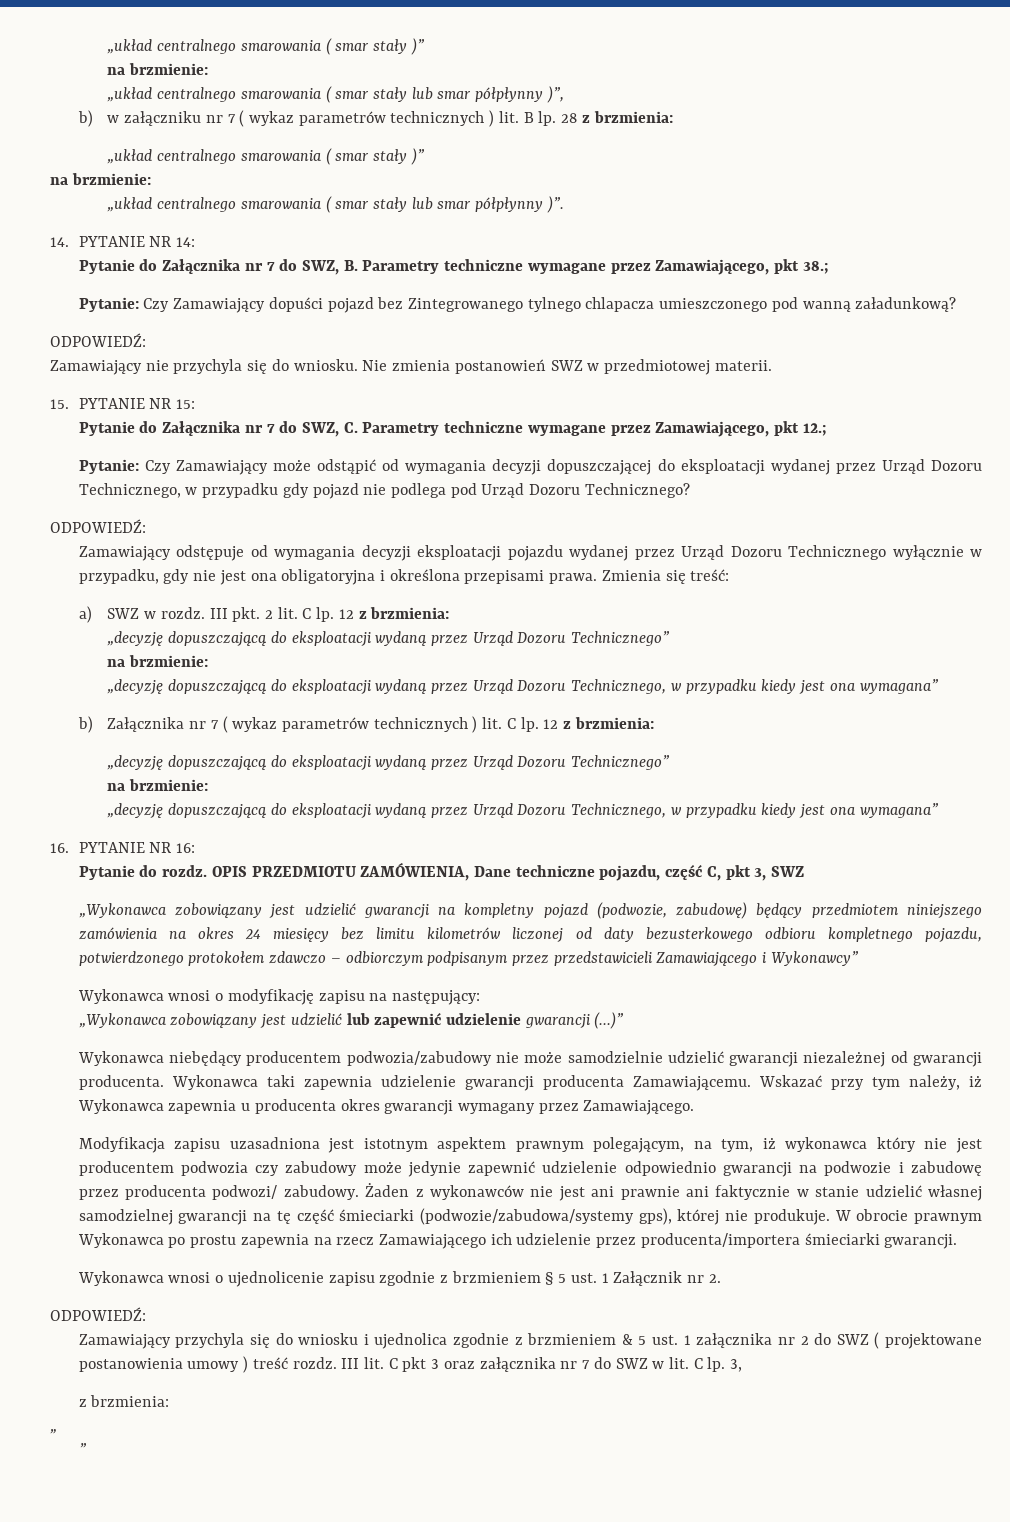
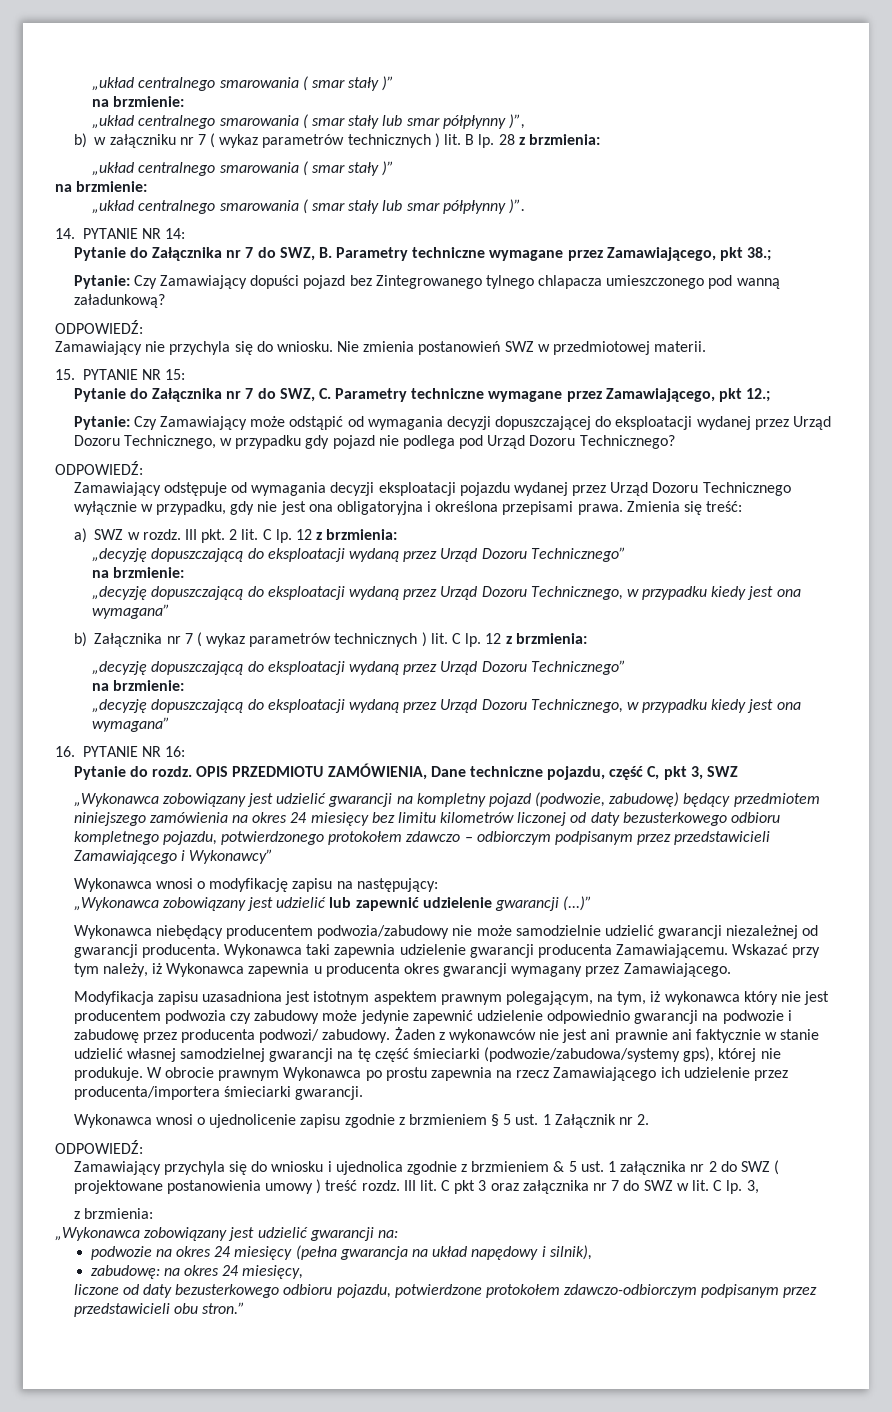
[50,1429,57,1434] [78,1443,87,1455] „ // ” -> [55,1227,398,1241] [90,1245,592,1260] [90,1265,304,1279] [73,1284,818,1298] [73,1302,245,1317] „Wykonawca zobowiązany jest udzielić gwarancji na: // podwozie na okres 24 miesięcy (pełna gwarancja na układ napędowy i silnik), // zabudowę: na okres 24 miesięcy, // liczone od daty bezusterkowego odbioru pojazdu, potwierdzone protokołem zdawczo-odbiorczym podpisanym przez przedstawicieli obu stron.”

